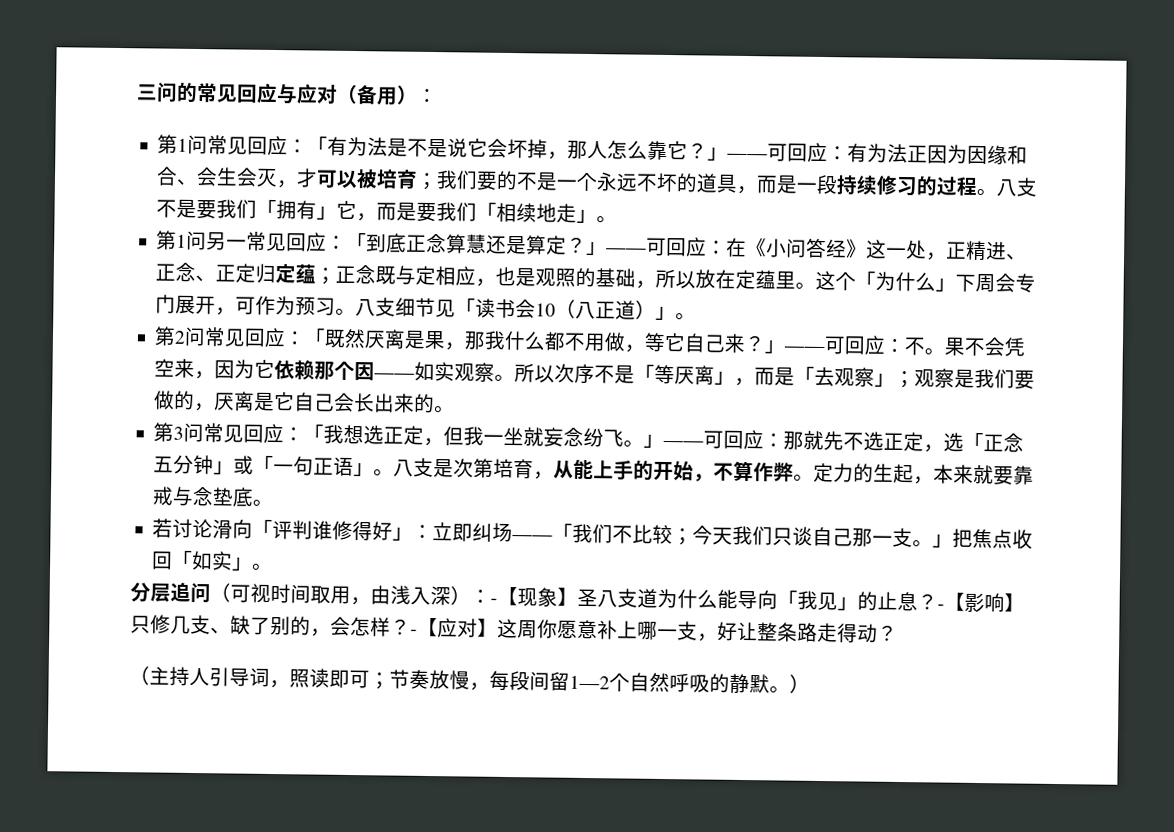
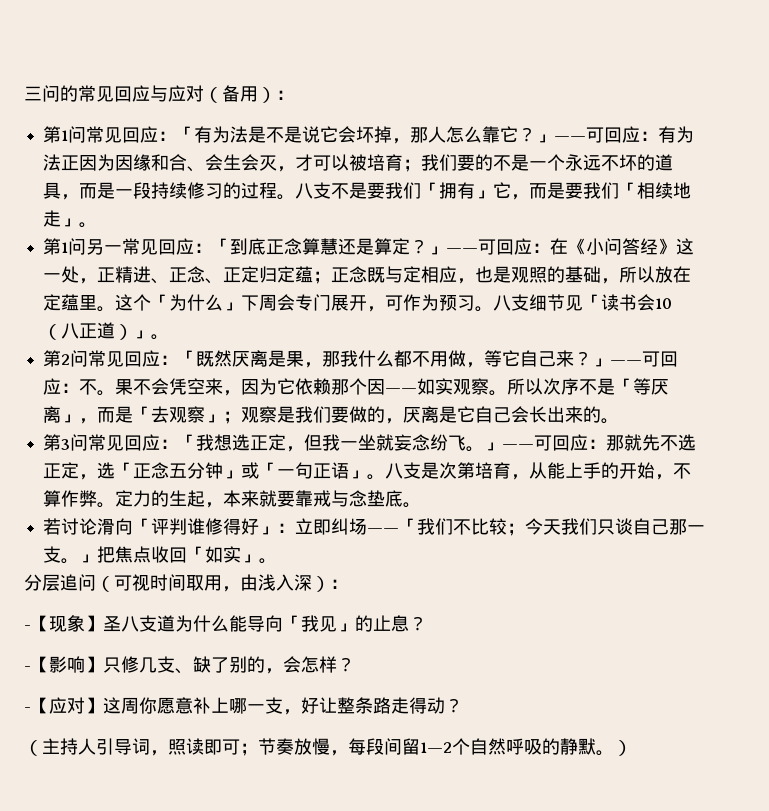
(491, 596) none -> (348, 584) //
(938, 602) none -> (427, 623) //
(411, 627) none -> (355, 664) //

